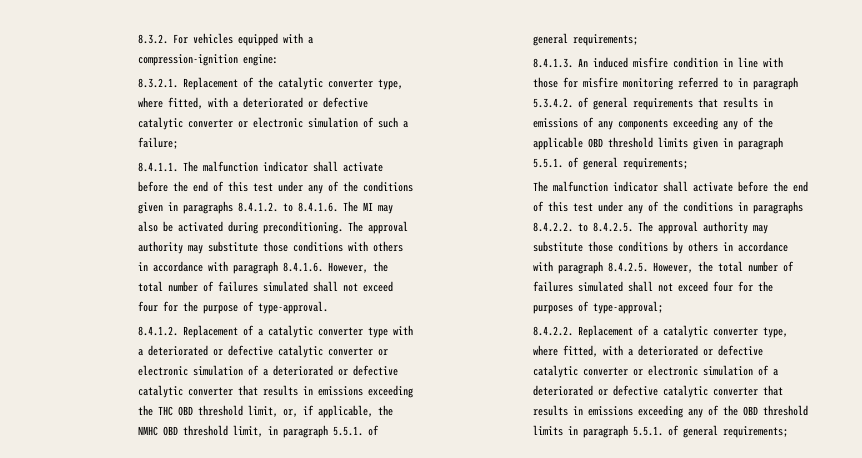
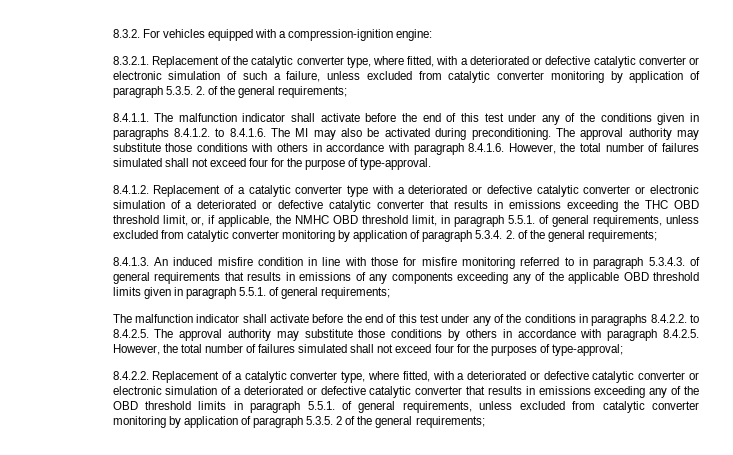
[138,137,179,149] failure; -> [286,71,700,83] [112,86,348,98] failure, unless excluded from catalytic converter monitoring by application of paragraph 5.3.5. 2. of the general requirements;
(569, 39) none -> [593,215,700,227] [112,230,585,242] requirements, unless excluded from catalytic converter monitoring by application of paragraph 5.3.4. 2. of the general
[533,98,574,108] 5.3.4.2. -> [648,257,685,266] 5.3.4.3.
(719, 431) none -> [402,401,699,413] [112,416,413,428] requirements, unless excluded from catalytic converter monitoring by application of paragraph 5.3.5. 2 of the general

